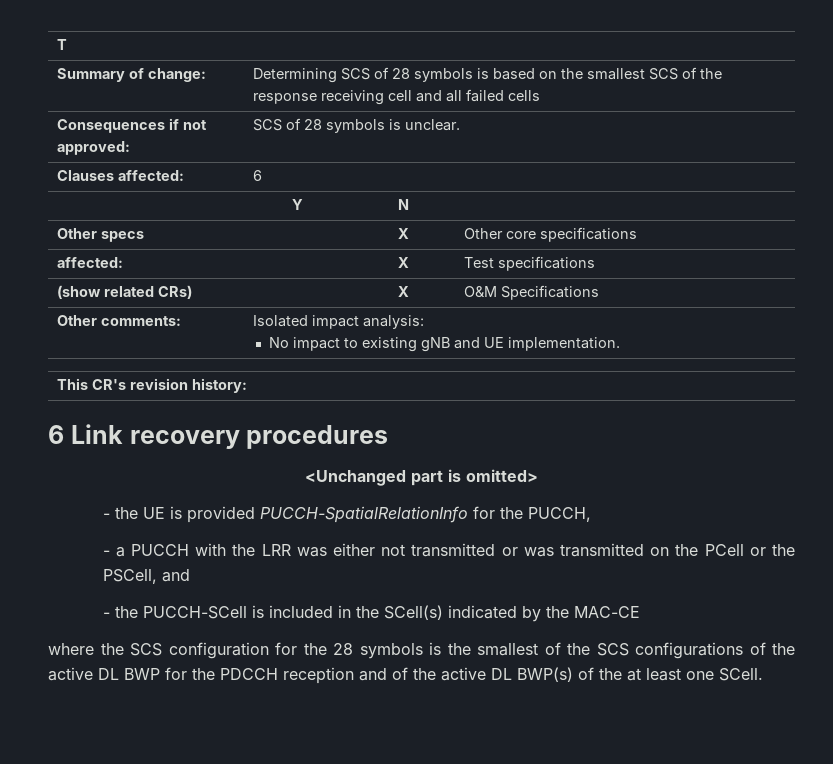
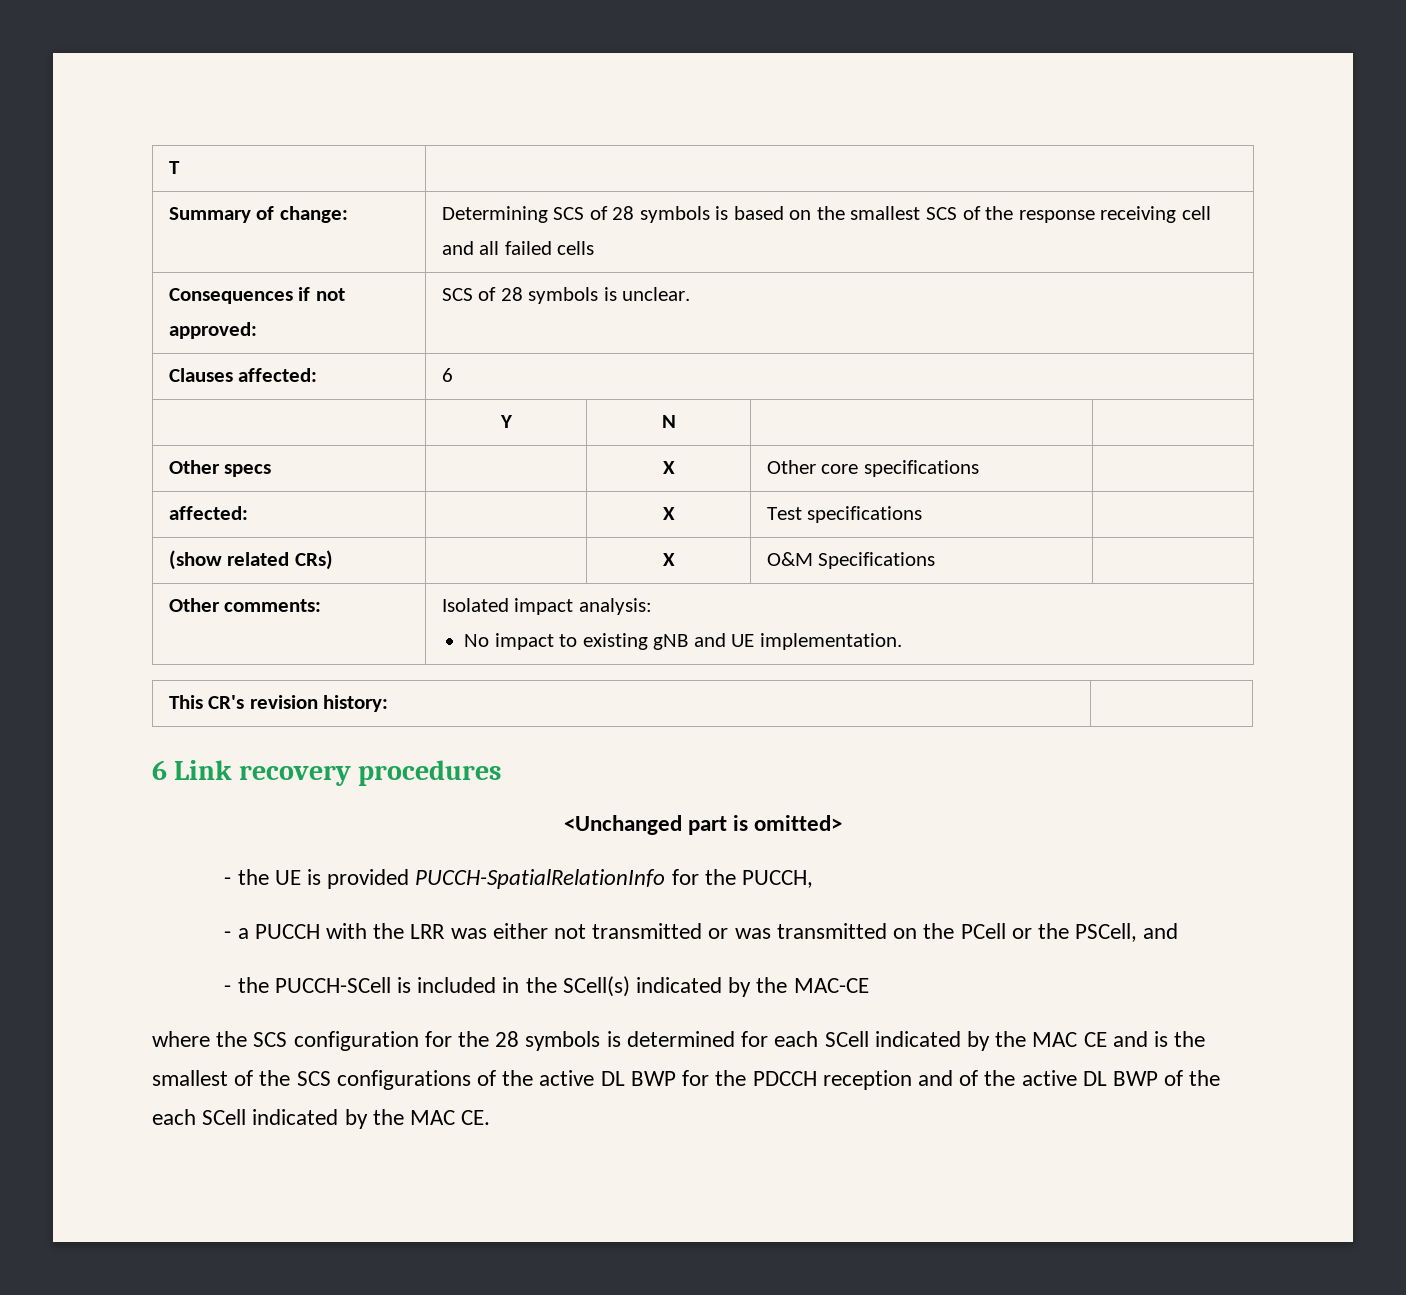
(441, 648) none -> [626,1031,1168,1051] determined for each SCell indicated by the MAC CE and is
[517,667,763,682] BWP(s) of the at least one SCell. -> [1112,1070,1221,1086] [152,1109,491,1129] BWP of the each SCell indicated by the MAC CE.

